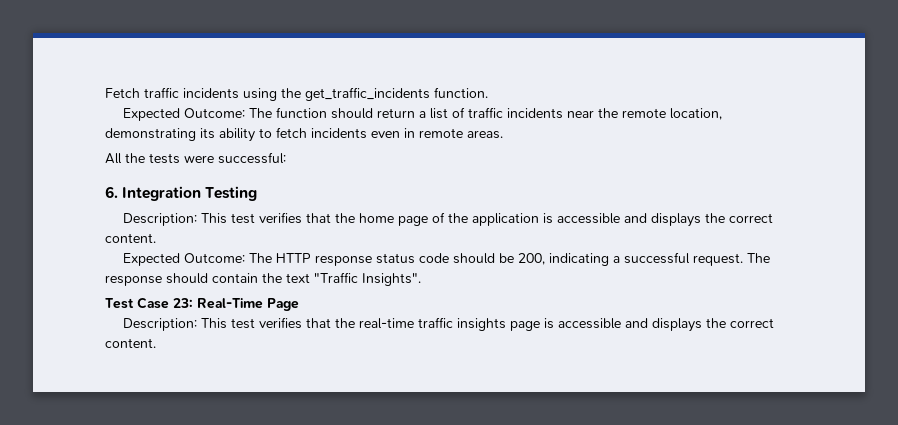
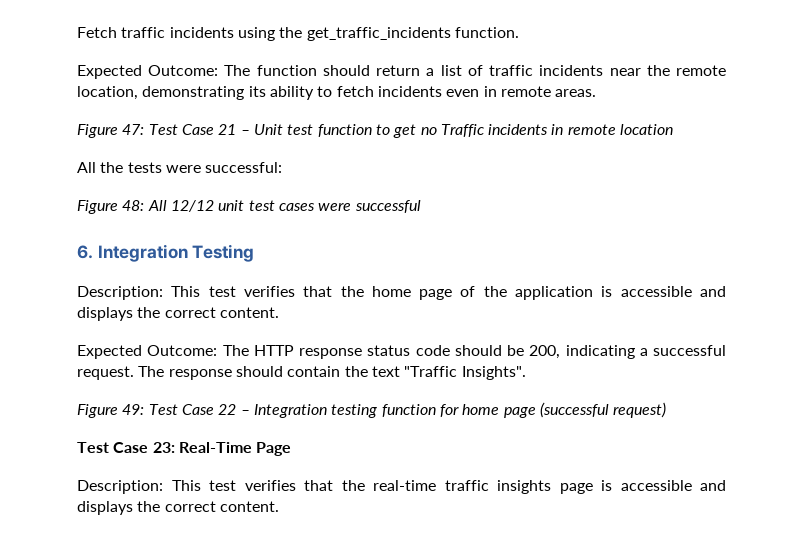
(503, 134) none -> [77,124,674,138] // Figure 47: Test Case 21 – Unit test function to get no Traffic incidents in remote location
(286, 158) none -> [77,200,421,214] // Figure 48: All 12/12 unit test cases were successful
(421, 279) none -> [77,402,667,418] // Figure 49: Test Case 22 – Integration testing function for home page (successful request)

